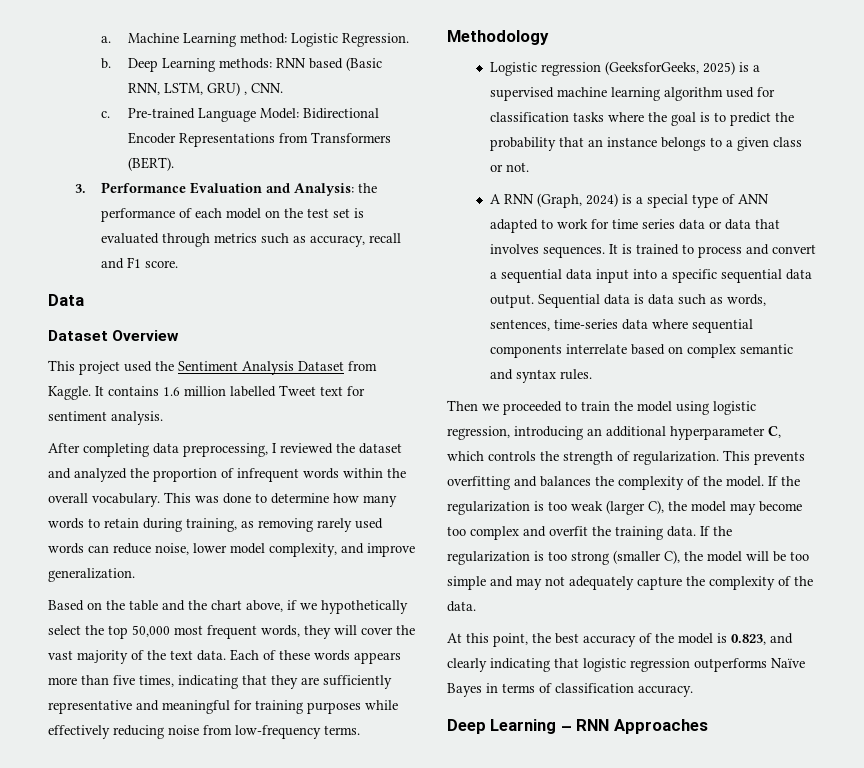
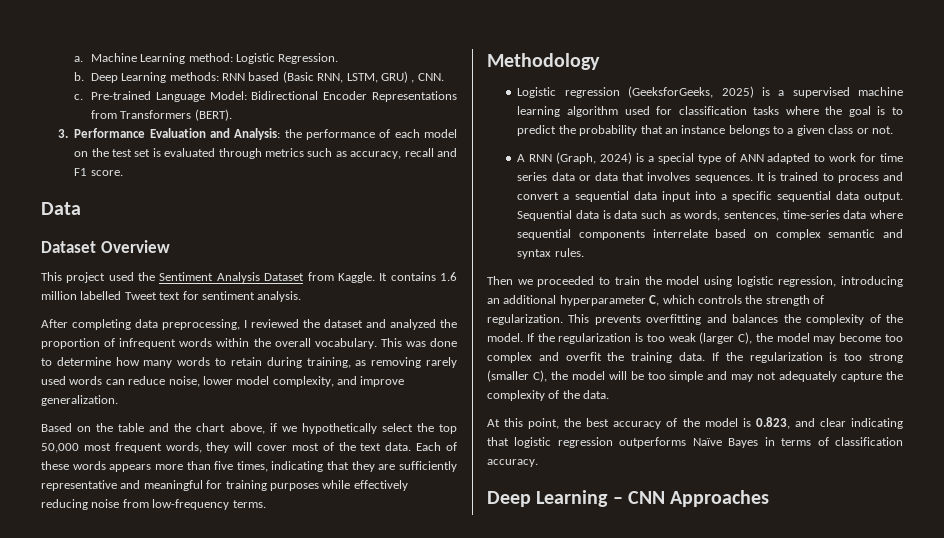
[396,625,415,635] [48,650,128,664] the vast majority -> [291,443,319,451] most
[447,658,487,672] clearly -> [819,418,846,427] clear
[576,719,610,731] RNN -> [627,491,665,504] CNN

